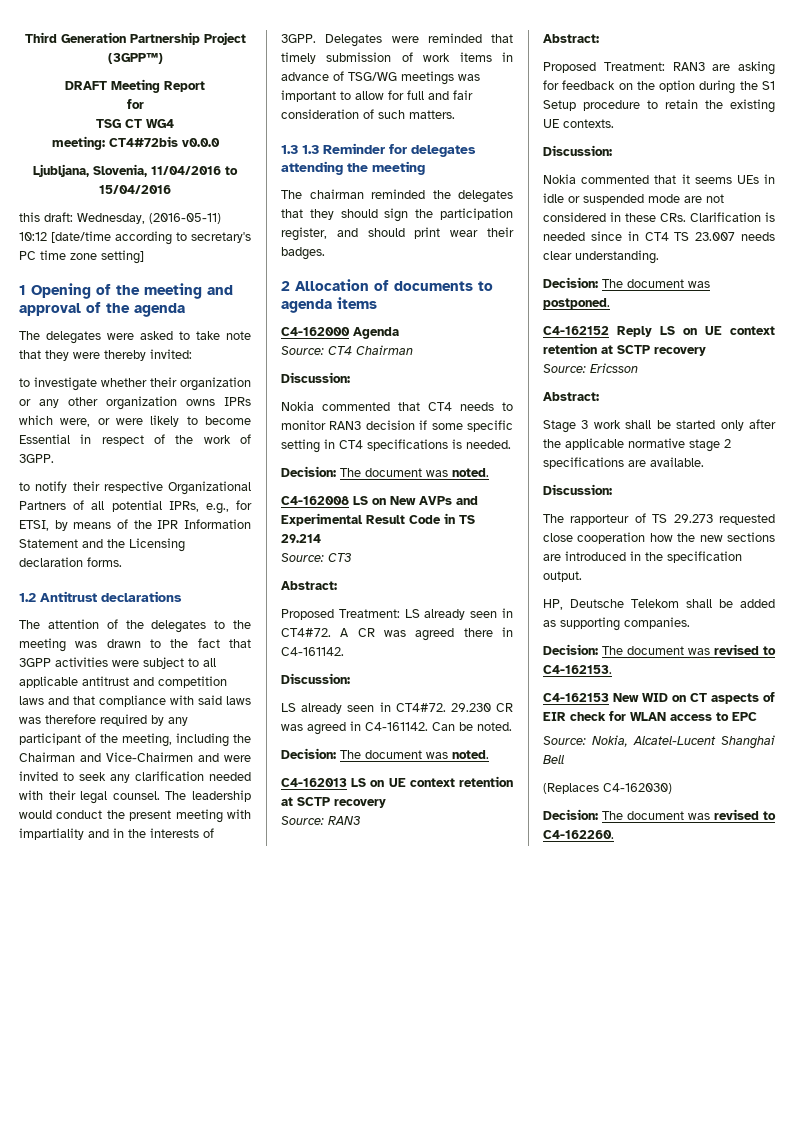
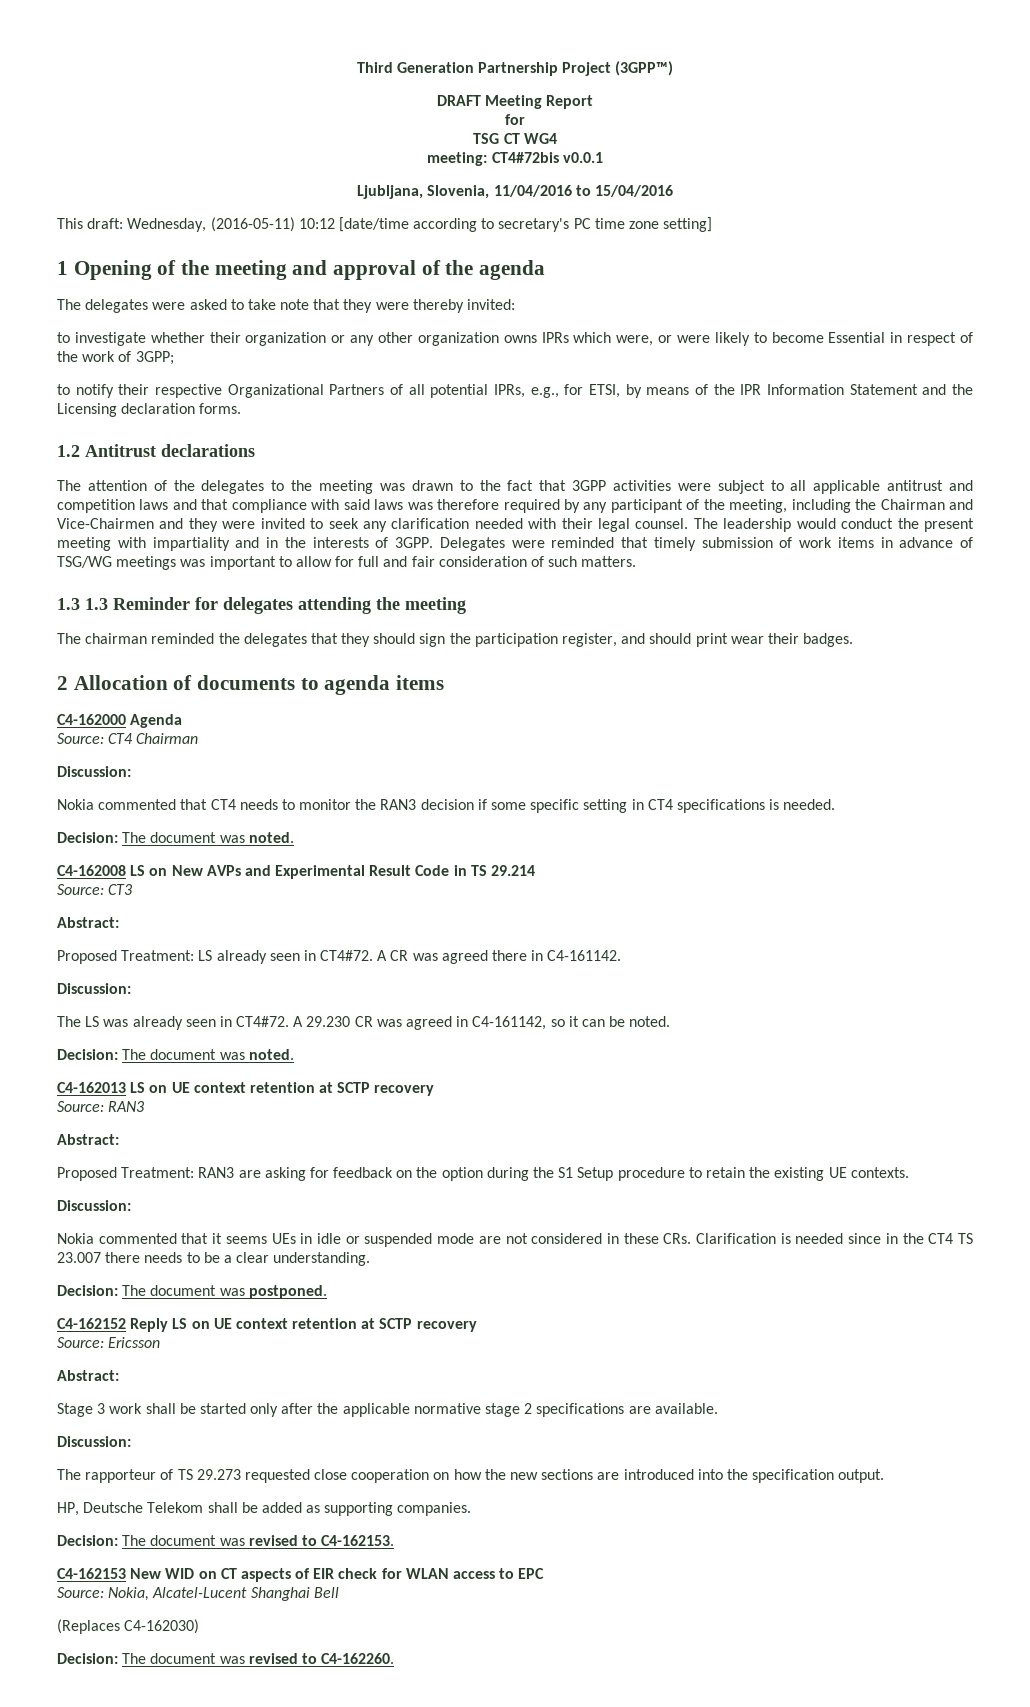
[181,138,220,147] v0.0.0 -> [562,152,603,163] v0.0.1
[19,212,40,222] this -> [57,218,83,229] This
[19,454,54,463] 3GPP. -> [135,351,174,365] 3GPP;
(219, 757) none -> [188,518,218,532] they
(326, 425) none -> [355,799,377,810] the
[281,702,446,714] LS already seen in CT4#72. -> [57,1016,304,1030] The LS was already seen in CT4#72. A
[365,722,455,731] C4-161142. Can -> [472,1016,605,1030] C4-161142, so it can
(639, 236) none -> [902,1233,924,1244] the
[741,232,775,241] needs -> [105,1252,232,1263] there needs to be a
(646, 538) none -> [433,1472,450,1480] on
[630,551,641,561] in -> [697,1469,723,1480] into

